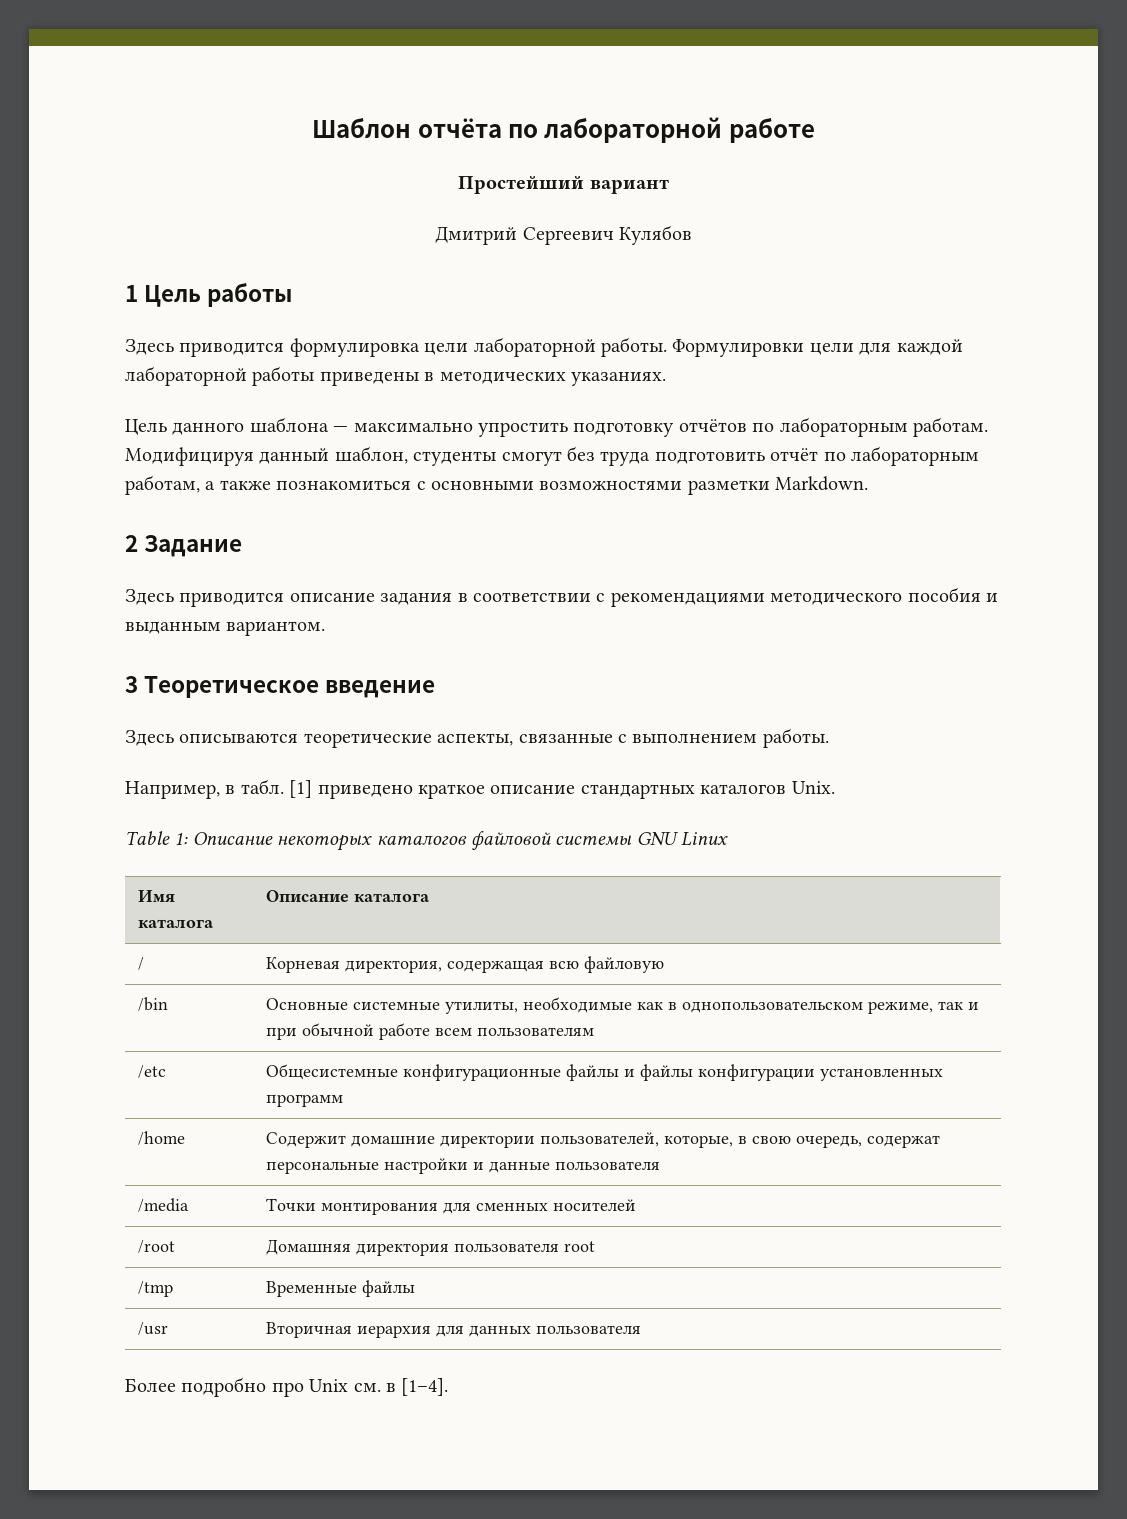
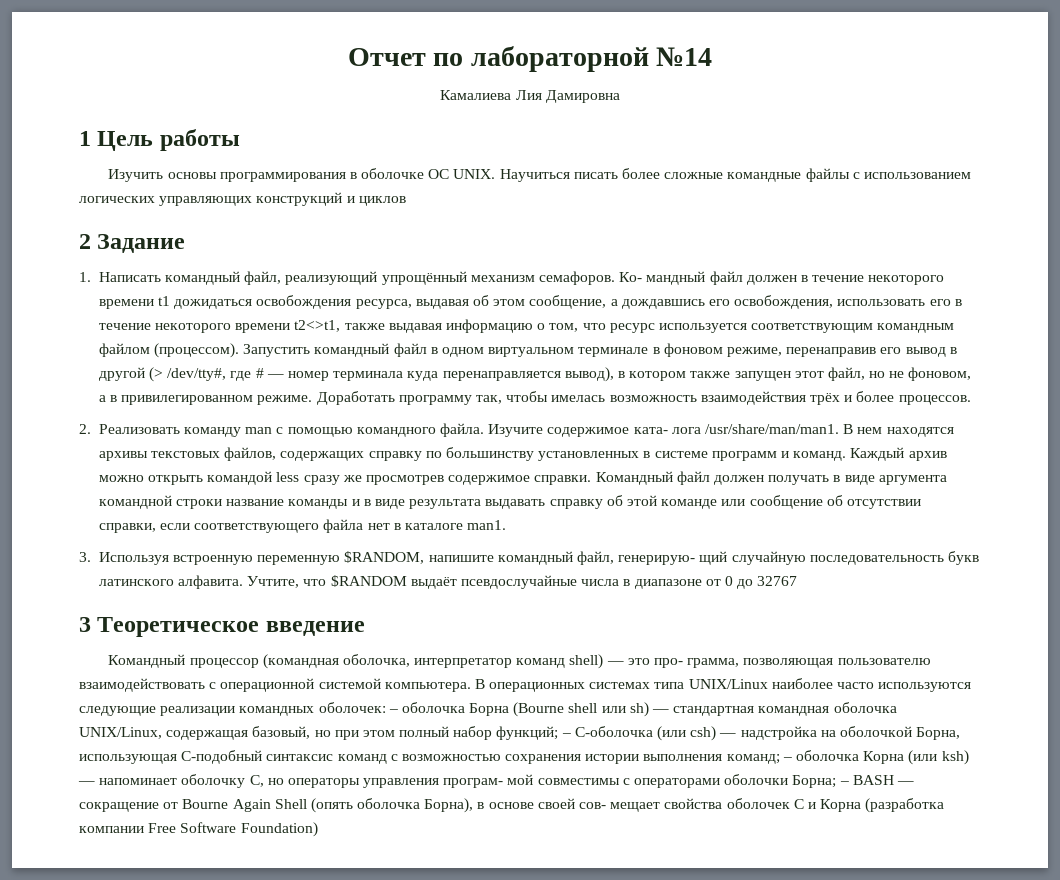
[312,117,815,143] [458,175,669,194] [435,225,692,245] [125,282,293,307] [125,337,963,357] [125,366,666,386] [125,417,988,437] [125,446,979,466] [125,475,869,495] [125,535,243,557] [125,587,998,607] [125,621,326,636] [125,676,436,698] [125,728,829,748] [125,779,835,799] [125,831,729,851] [138,890,176,902] [138,919,215,928] [266,890,431,902] [138,957,145,970] [266,956,665,973] [138,997,169,1011] [266,997,980,1014] [266,1023,595,1040] [138,1065,167,1078] [266,1064,944,1081] [266,1094,344,1107] [138,1131,186,1145] [266,1132,941,1148] [266,1158,661,1174] [138,1198,190,1212] [266,1198,637,1215] [138,1240,176,1253] [266,1239,596,1256] [138,1281,174,1297] [266,1280,416,1297] [138,1322,169,1335] [266,1322,642,1338] [125,1377,449,1397] Шаблон отчёта по лабораторной работе // Простейший вариант // Дмитрий Сергеевич Кулябов // 1 Цель работы // Здесь приводится формулировка цели лабораторной работы. Формулировки цели для каждой лабораторной работы приведены в методических указаниях. // Цель данного шаблона — максимально упростить подготовку отчётов по лабораторным работам. Модифицируя данный шаблон, студенты смогут без труда подготовить отчёт по лабораторным работам, а также познакомиться с основными возможностями разметки Markdown. // 2 Задание // Здесь приводится описание задания в соответствии с рекомендациями методического пособия и выданным вариантом. // 3 Теоретическое введение // Здесь описываются теоретические аспекты, связанные с выполнением работы. // Например, в табл. [1] приведено краткое описание стандартных каталогов Unix. // Table 1: Описание некоторых каталогов файловой системы GNU Linux // Имя каталога | Описание каталога // / | Корневая директория, содержащая всю файловую // /bin | Основные системные утилиты, необходимые как в однопользовательском режиме, так и при обычной работе всем пользователям // /etc | Общесистемные конфигурационные файлы и файлы конфигурации установленных программ // /home | Содержит домашние директории пользователей, которые, в свою очередь, содержат персональные настройки и данные пользователя // /media | Точки монтирования для сменных носителей // /root | Домашняя директория пользователя root // /tmp | Временные файлы // /usr | Вторичная иерархия для данных пользователя // Более подробно про Unix см. в [1–4]. -> [347,46,713,72] [440,90,620,103] [79,129,240,151] [108,168,971,182] [79,192,406,206] [79,234,186,253] [79,271,945,285] [98,295,962,309] [98,319,955,333] [98,343,957,358] [98,367,972,382] [98,391,971,405] [79,423,954,437] [98,447,947,461] [98,471,947,485] [98,495,921,509] [98,519,507,533] [79,551,979,565] [98,575,798,589] [79,617,365,637] [108,654,931,669] [79,678,972,692] [79,702,897,717] [79,726,961,741] [79,750,969,765] [78,774,914,788] [79,798,945,813] [79,822,318,837] Отчет по лабораторной №14 // Камалиева Лия Дамировна // 1 Цель работы // Изучить основы программирования в оболочке ОС UNIX. Научиться писать более сложные командные файлы с использованием логических управляющих конструкций и циклов // 2 Задание // 1. Написать командный файл, реализующий упрощённый механизм семафоров. Ко- мандный файл должен в течение некоторого времени t1 дожидаться освобождения ресурса, выдавая об этом сообщение, а дождавшись его освобождения, использовать его в течение некоторого времени t2<>t1, также выдавая информацию о том, что ресурс используется соответствующим командным файлом (процессом). Запустить командный файл в одном виртуальном терминале в фоновом режиме, перенаправив его вывод в другой (> /dev/tty#, где # — номер терминала куда перенаправляется вывод), в котором также запущен этот файл, но не фоновом, а в привилегированном режиме. Доработать программу так, чтобы имелась возможность взаимодействия трёх и более процессов. // 2. Реализовать команду man с помощью командного файла. Изучите содержимое ката- лога /usr/share/man/man1. В нем находятся архивы текстовых файлов, содержащих справку по большинству установленных в системе программ и команд. Каждый архив можно открыть командой less сразу же просмотрев содержимое справки. Командный файл должен получать в виде аргумента командной строки название команды и в виде результата выдавать справку об этой команде или сообщение об отсутствии справки, если соответствующего файла нет в каталоге man1. // 3. Используя встроенную переменную $RANDOM, напишите командный файл, генерирую- щий случайную последовательность букв латинского алфавита. Учтите, что $RANDOM выдаёт псевдослучайные числа в диапазоне от 0 до 32767 // 3 Теоретическое введение // Командный процессор (командная оболочка, интерпретатор команд shell) — это про- грамма, позволяющая пользователю взаимодействовать с операционной системой компьютера. В операционных системах типа UNIX/Linux наиболее часто используются следующие реализации командных оболочек: – оболочка Борна (Bourne shell или sh) — стандартная командная оболочка UNIX/Linux, содержащая базовый, но при этом полный набор функций; – С-оболочка (или csh) — надстройка на оболочкой Борна, использующая С-подобный синтаксис команд с возможностью сохранения истории выполнения команд; – оболочка Корна (или ksh) — напоминает оболочку С, но операторы управления програм- мой совместимы с операторами оболочки Борна; – BASH — сокращение от Bourne Again Shell (опять оболочка Борна), в основе своей сов- мещает свойства оболочек С и Корна (разработка компании Free Software Foundation)

